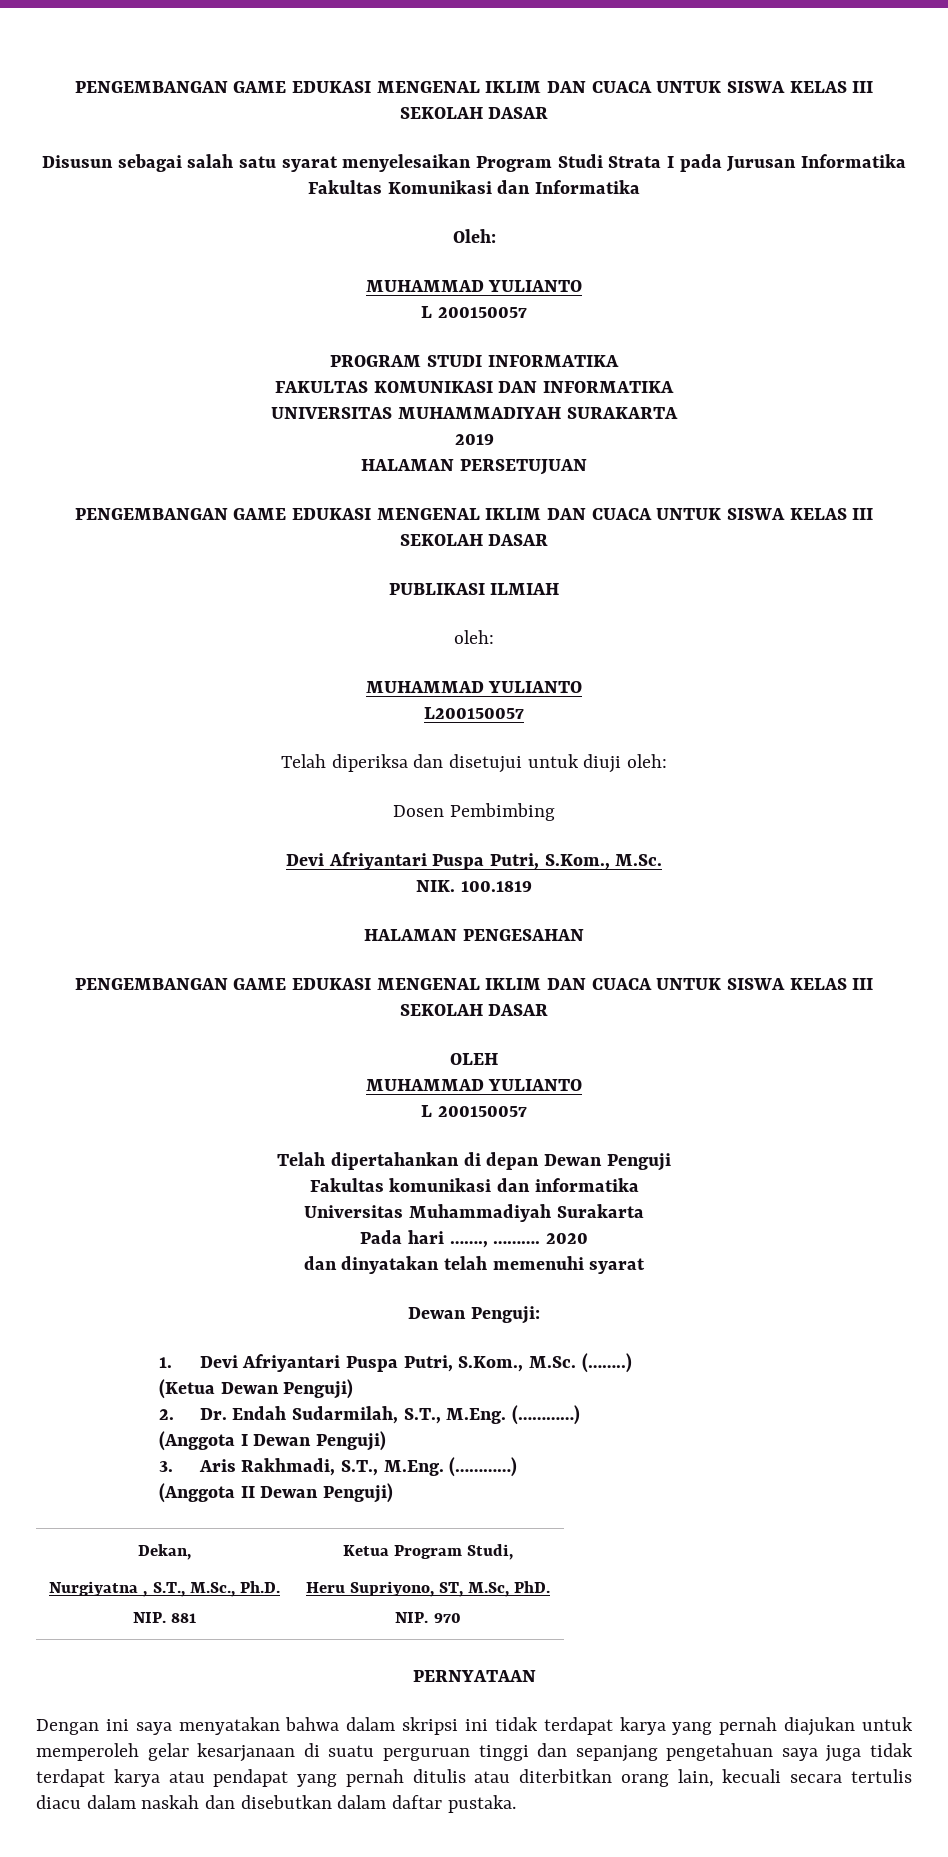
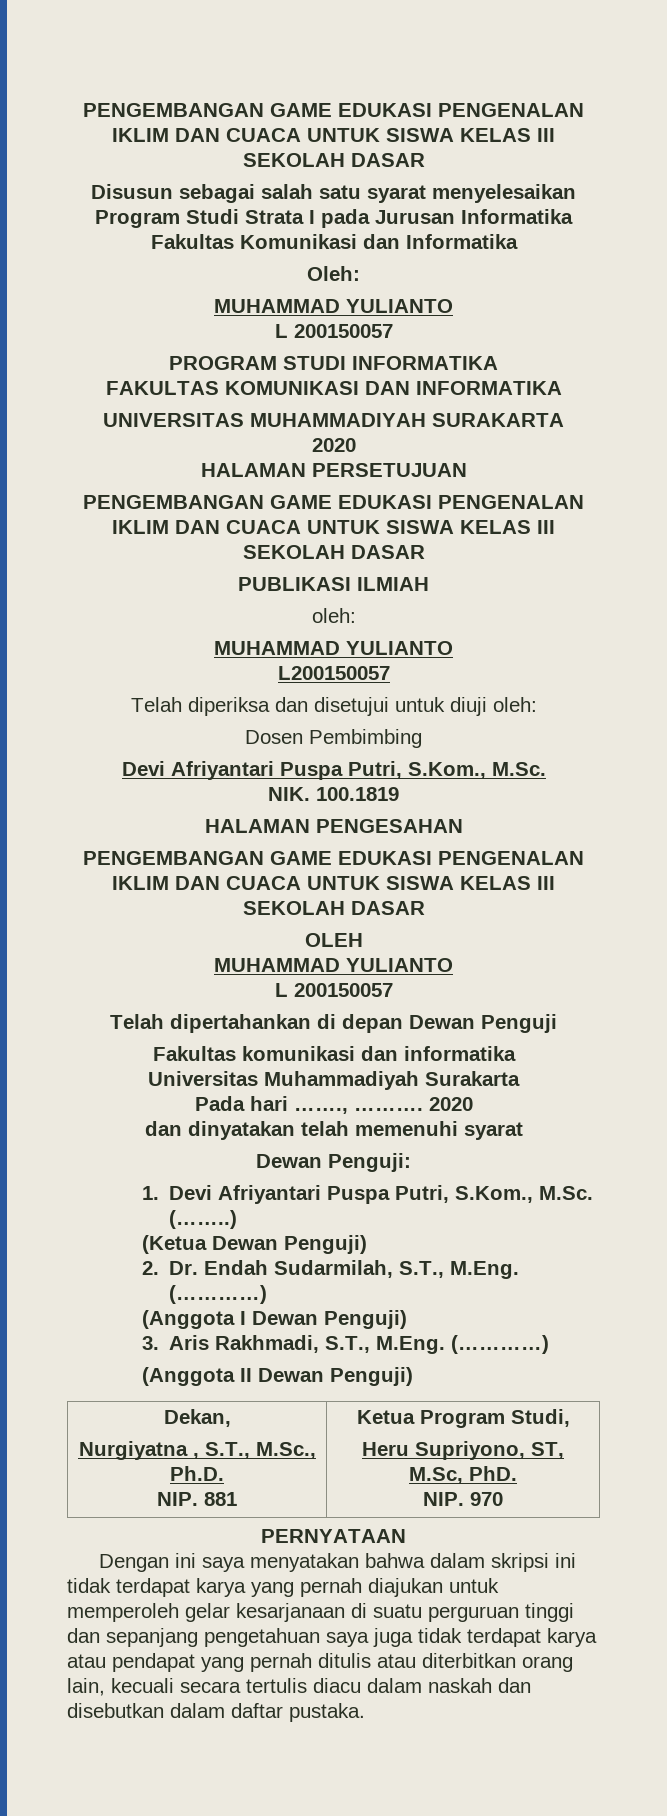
[74,81,480,93] PENGEMBANGAN GAME EDUKASI MENGENAL -> [83,103,584,117] PENGEMBANGAN GAME EDUKASI PENGENALAN
[454,434,494,445] 2019 -> [311,438,356,452] 2020
[376,508,480,520] MENGENAL -> [438,495,584,509] PENGENALAN
[376,978,480,990] MENGENAL -> [438,851,584,865] PENGENALAN

